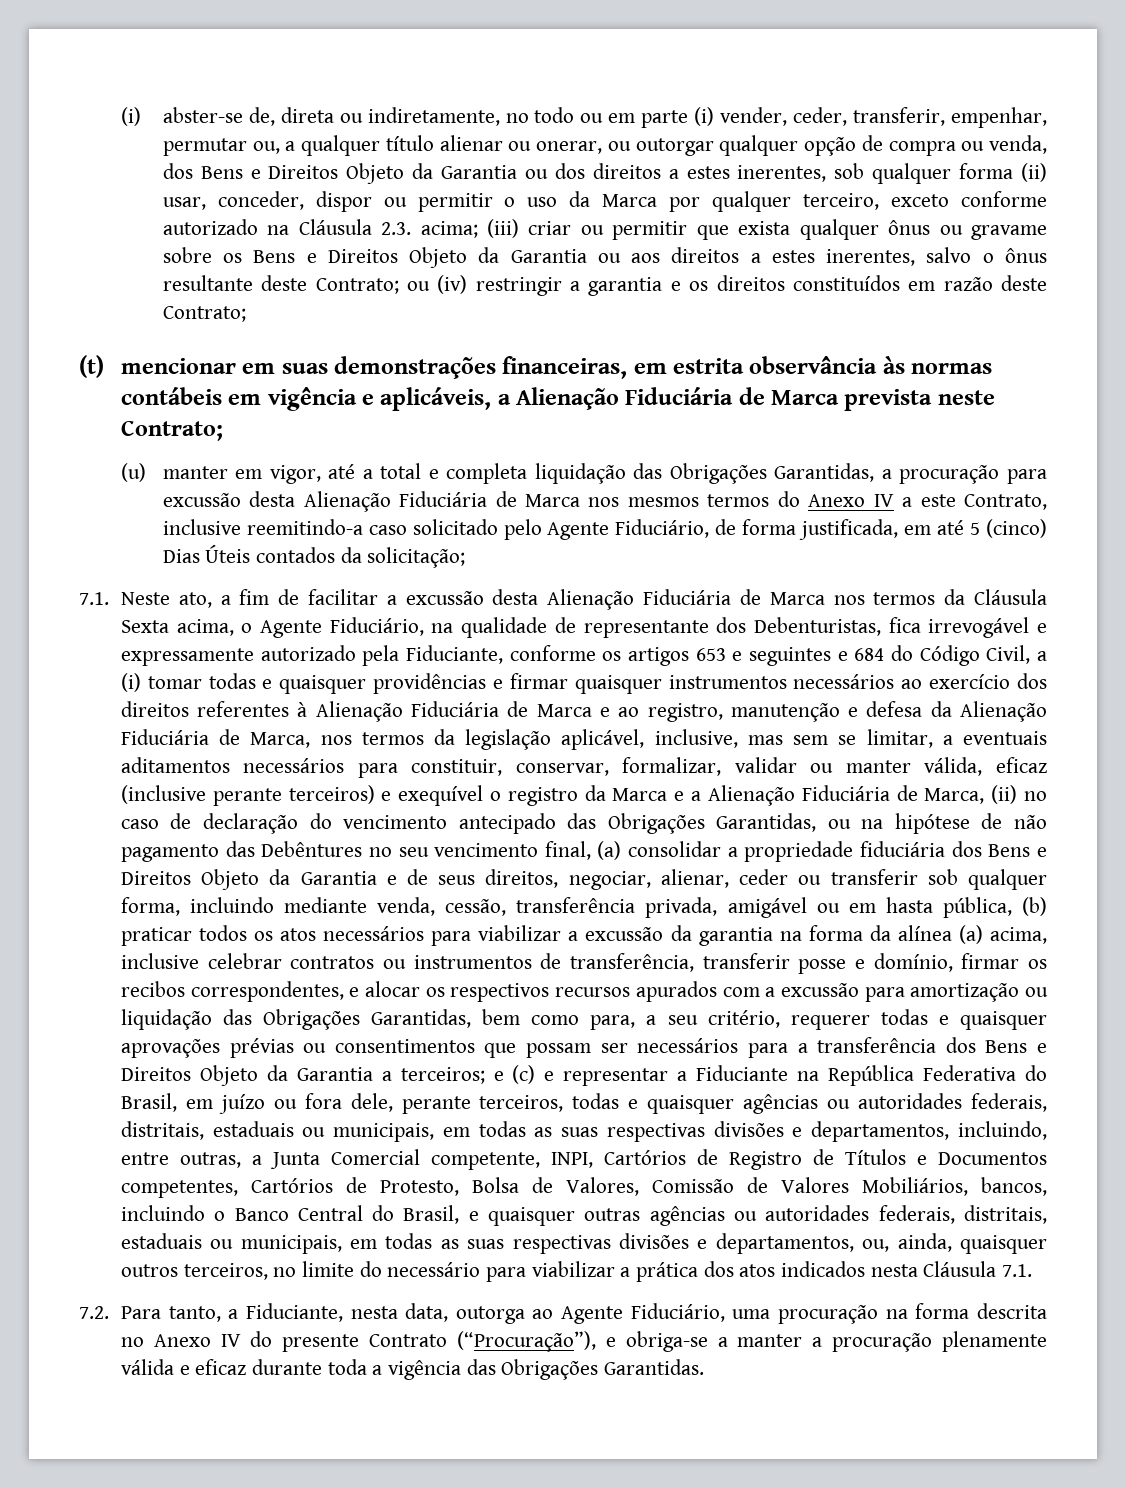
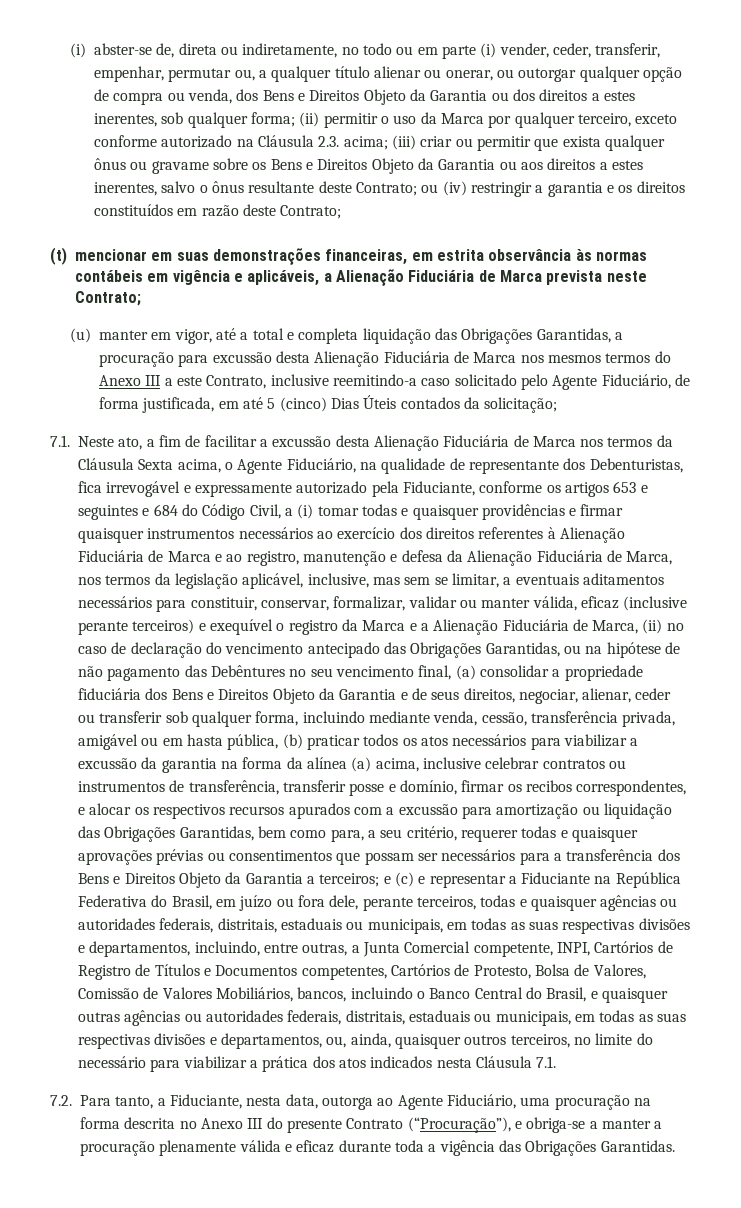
[959,163,1048,182] [162,191,407,212] forma (ii) usar, conceder, dispor ou -> [250,112,320,127] forma; (ii)
[873,494,894,507] IV -> [145,375,162,386] III
[220,1334,241,1347] IV -> [247,1118,264,1129] III

